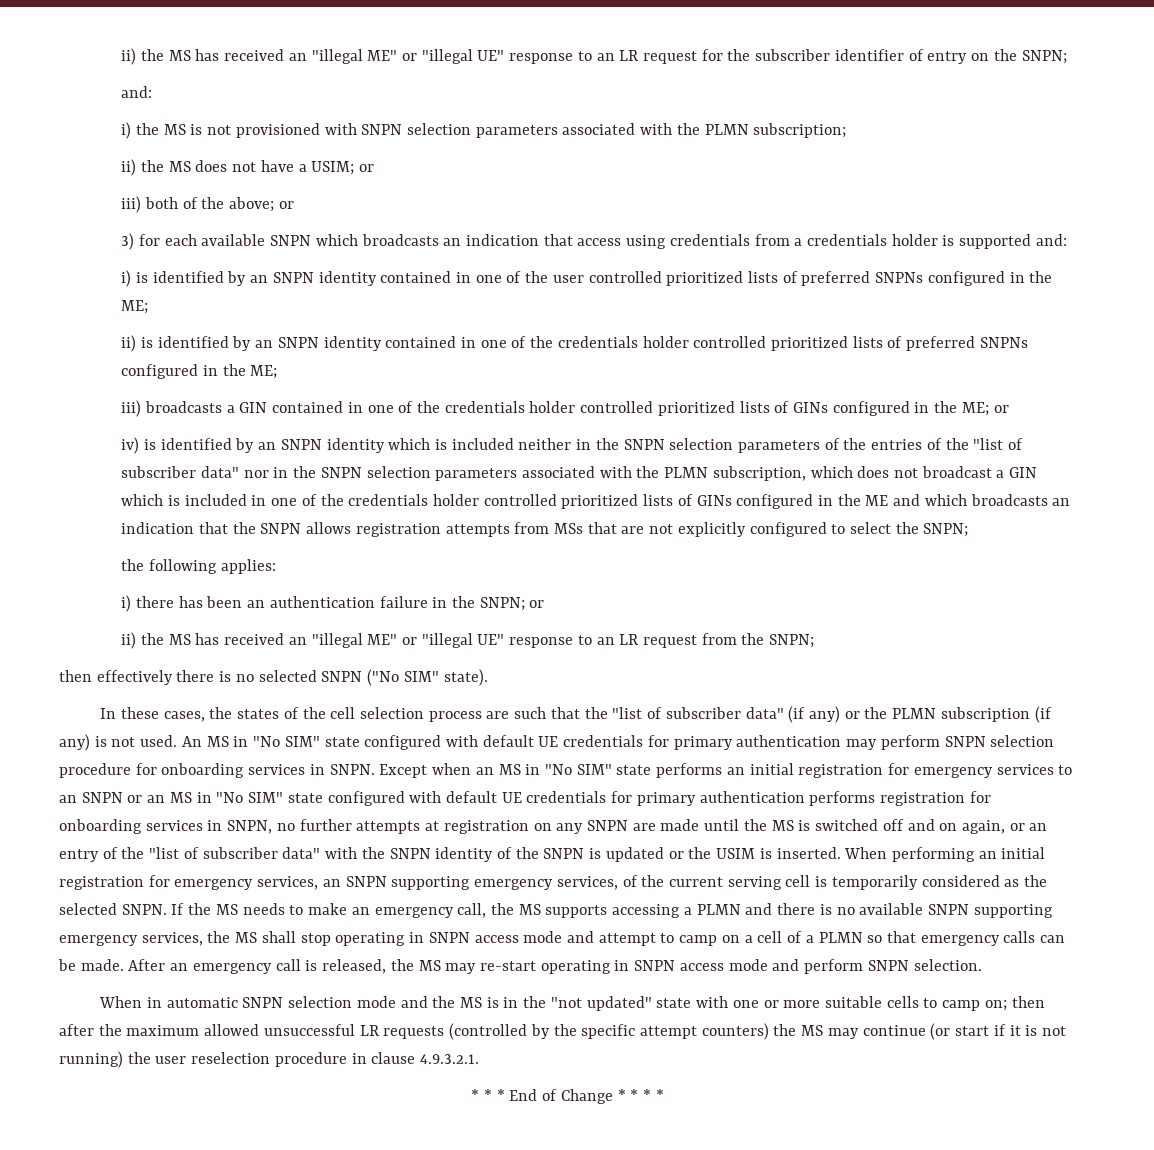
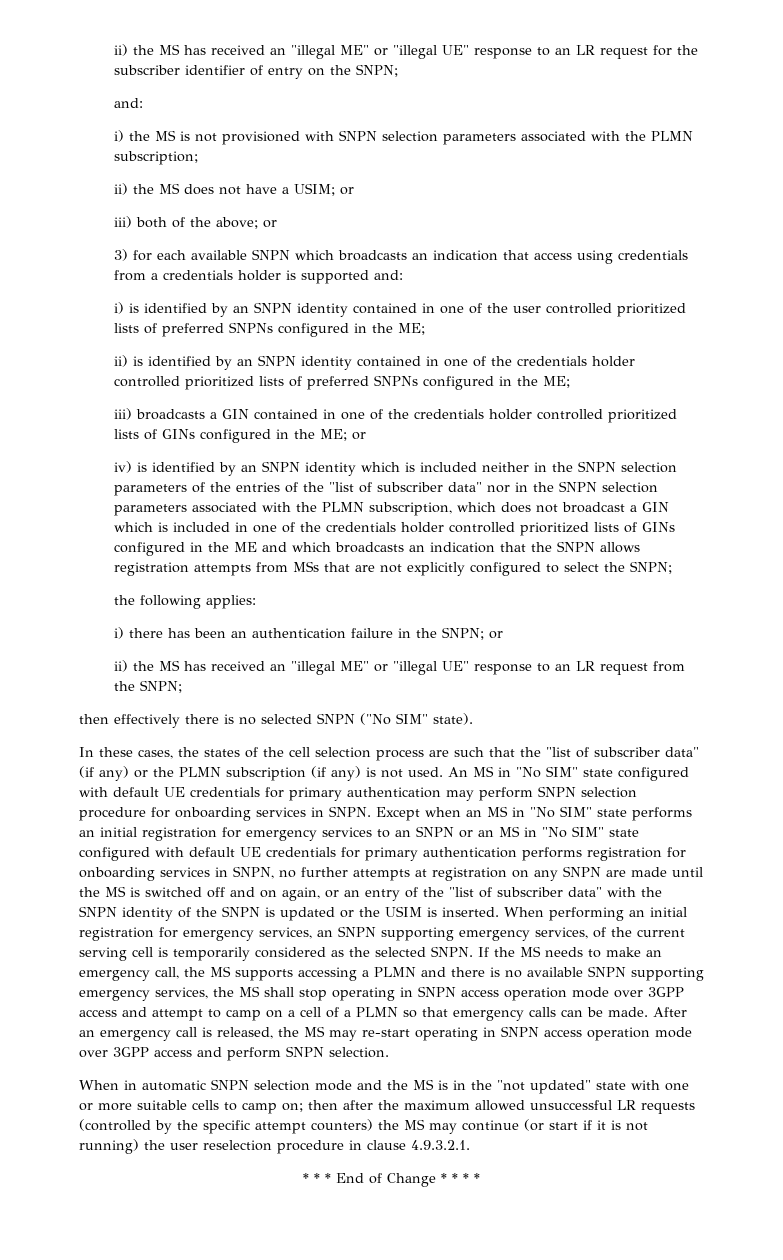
[523,931,563,943] mode -> [504,987,684,1001] [79,1009,117,1017] operation mode over 3GPP access
[728,959,768,971] mode -> [587,1027,692,1041] [79,1047,192,1058] operation mode over 3GPP access

